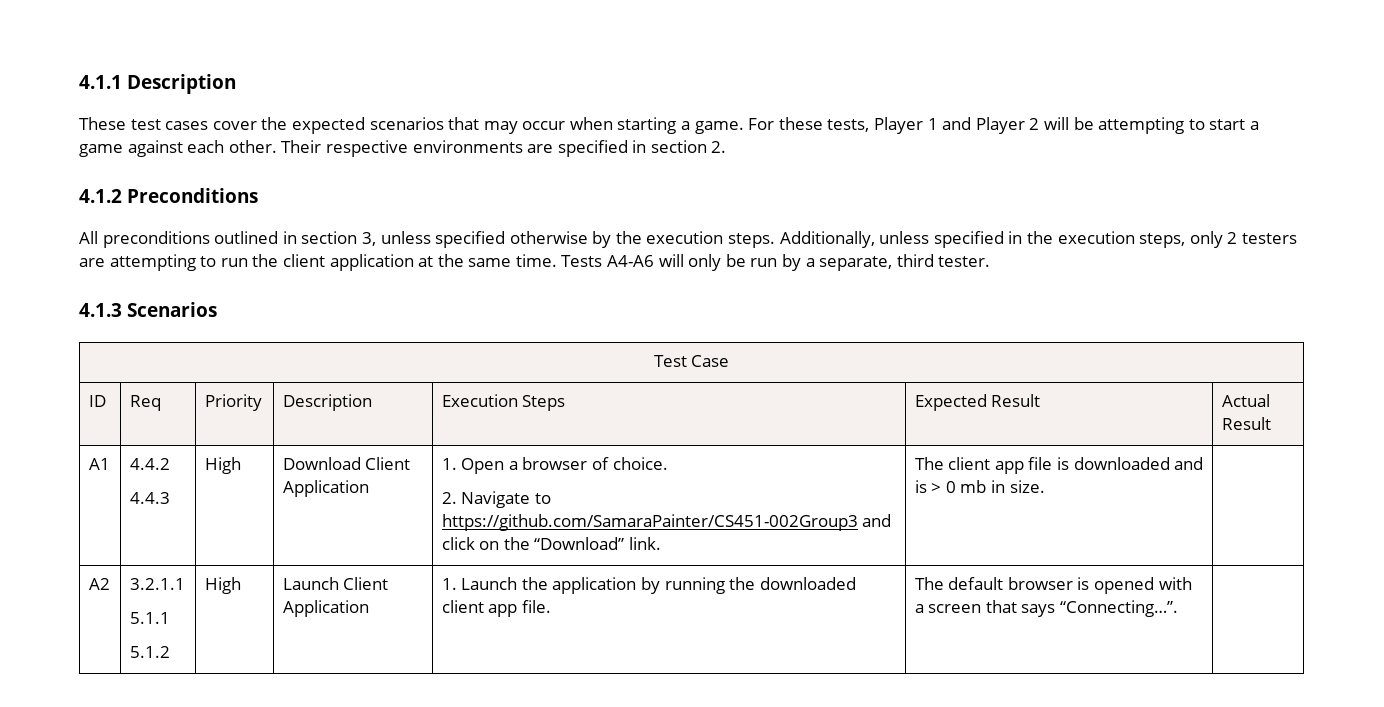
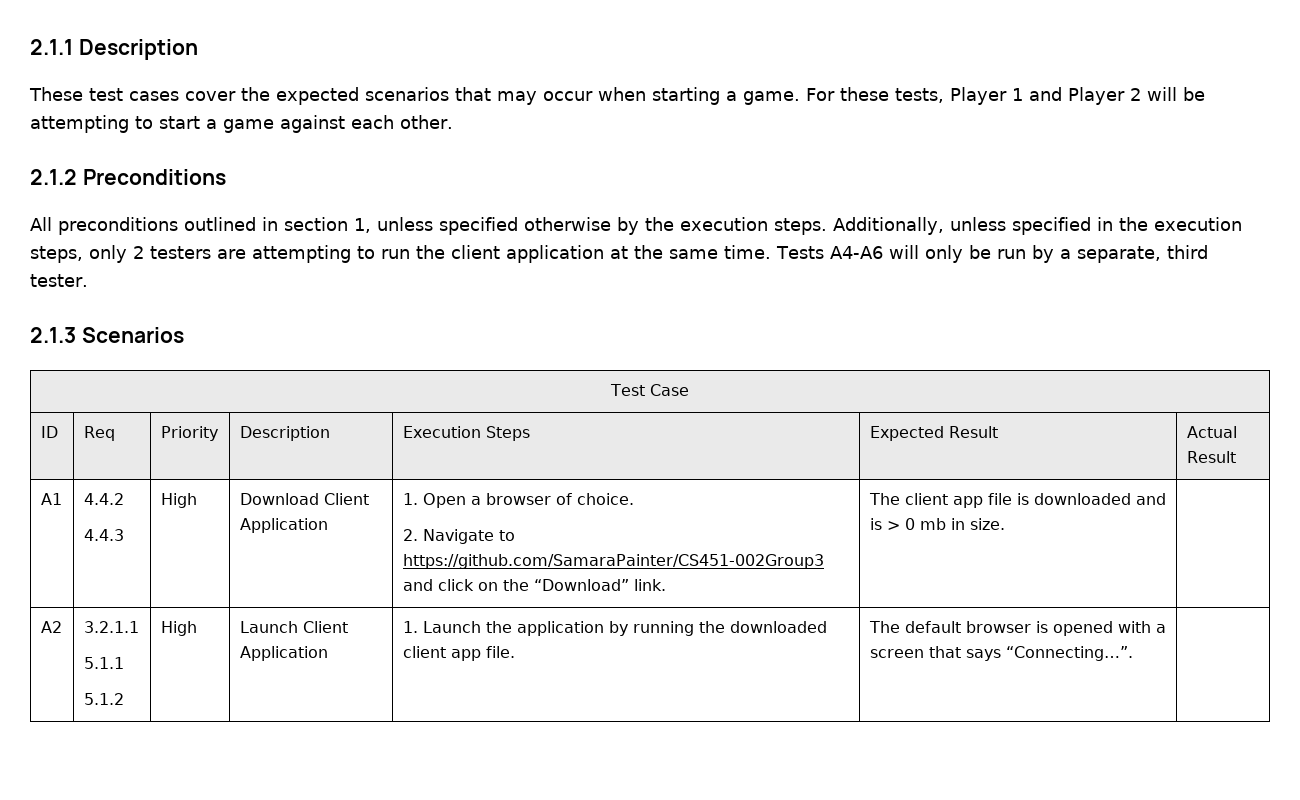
[79,75,122,89] 4.1.1 -> [30,39,73,55] 2.1.1
[281,140,727,157] [79,189,122,203] Their respective environments are specified in section 2. // 4.1.2 -> [30,169,77,185] // 2.1.2
[361,232,376,246] 3, -> [354,218,371,233] 1,
[79,303,122,317] 4.1.3 -> [30,327,76,343] 2.1.3

